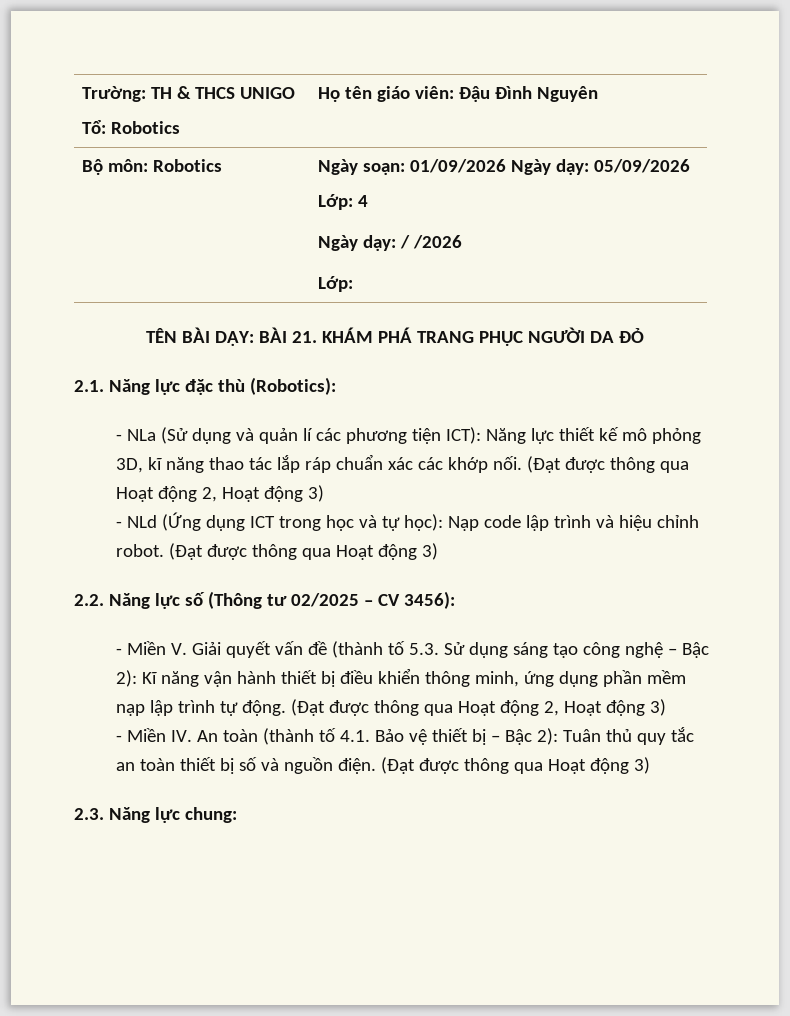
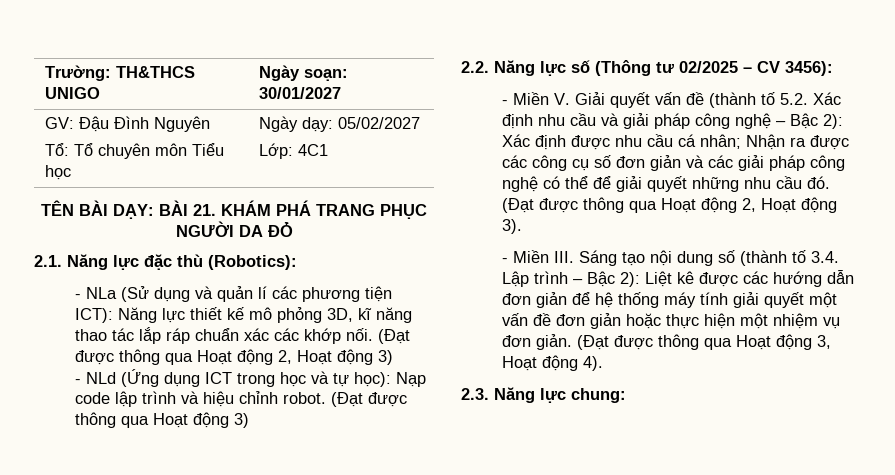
[151,86,296,99] [82,120,181,134] [318,86,599,102] [82,159,223,175] [318,159,691,175] [318,194,369,210] [318,235,463,251] [318,276,354,292] TH & THCS UNIGO // Tổ: Robotics | Họ tên giáo viên: Đậu Đình Nguyên // Bộ môn: Robotics | Ngày soạn: 01/09/2026 Ngày dạy: 05/09/2026 // Lớp: 4 // Ngày dạy: / /2026 // Lớp: -> [116,66,196,78] [45,87,101,99] [259,65,349,81] [259,87,342,99] [45,116,211,132] [45,143,225,159] [45,165,72,180] [259,116,421,132] [259,143,329,159] TH&THCS UNIGO | Ngày soạn: 30/01/2027 // GV: Đậu Đình Nguyên // Tổ: Tổ chuyên môn Tiểu học | Ngày dạy: 05/02/2027 // Lớp: 4C1
[408,642,578,658] 5.3. Sử dụng sáng tạo -> [779,92,841,105] [501,113,690,129] 5.2. Xác định nhu cầu và giải pháp
[141,668,686,687] [115,699,666,716] [115,727,694,745] [115,757,650,774] Kĩ năng vận hành thiết bị điều khiển thông minh, ứng dụng phần mềm nạp lập trình tự động. (Đạt được thông qua Hoạt động 2, Hoạt động 3) // - Miền IV. An toàn (thành tố 4.1. Bảo vệ thiết bị – Bậc 2): Tuân thủ quy tắc an toàn thiết bị số và nguồn điện. (Đạt được thông qua Hoạt động 3) -> [501,134,849,150] [501,155,845,171] [501,176,830,192] [501,197,837,213] [501,219,522,234] [501,250,839,266] [501,270,854,287] [501,292,837,308] [501,313,840,329] [501,334,831,350] [501,355,603,371] Xác định được nhu cầu cá nhân; Nhận ra được các công cụ số đơn giản và các giải pháp công nghệ có thể để giải quyết những nhu cầu đó. (Đạt được thông qua Hoạt động 2, Hoạt động 3). // - Miền III. Sáng tạo nội dung số (thành tố 3.4. Lập trình – Bậc 2): Liệt kê được các hướng dẫn đơn giản để hệ thống máy tính giải quyết một vấn đề đơn giản hoặc thực hiện một nhiệm vụ đơn giản. (Đạt được thông qua Hoạt động 3, Hoạt động 4).

